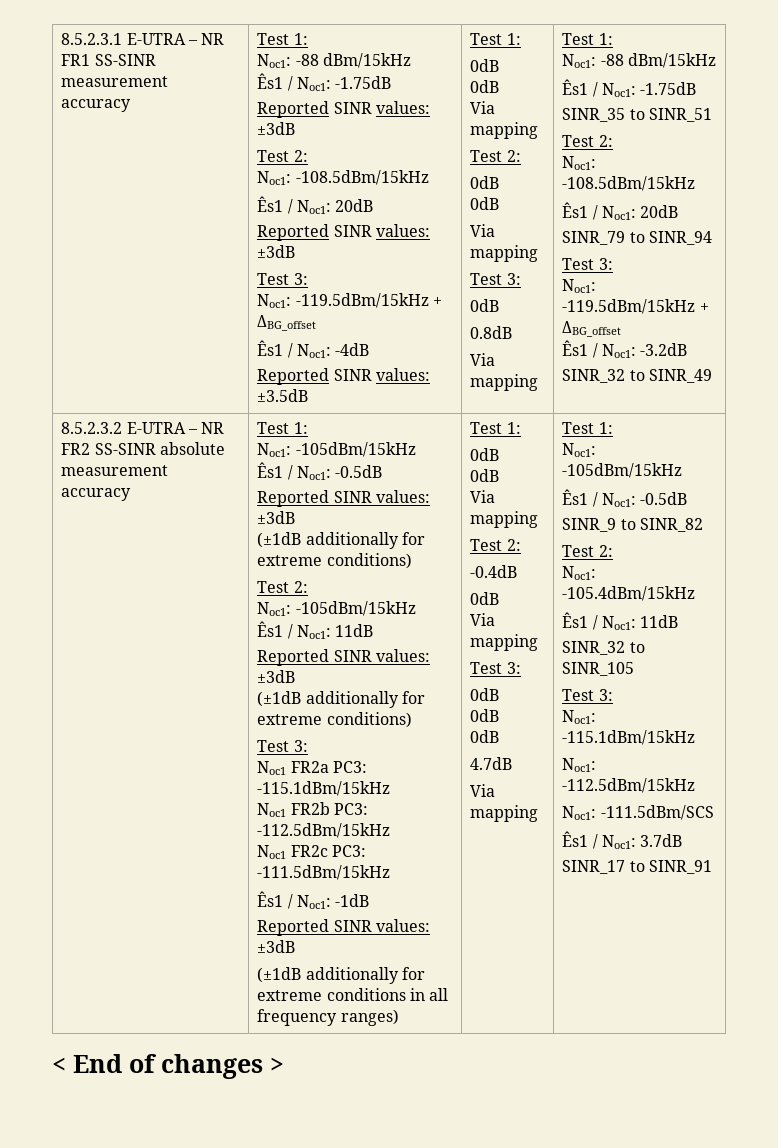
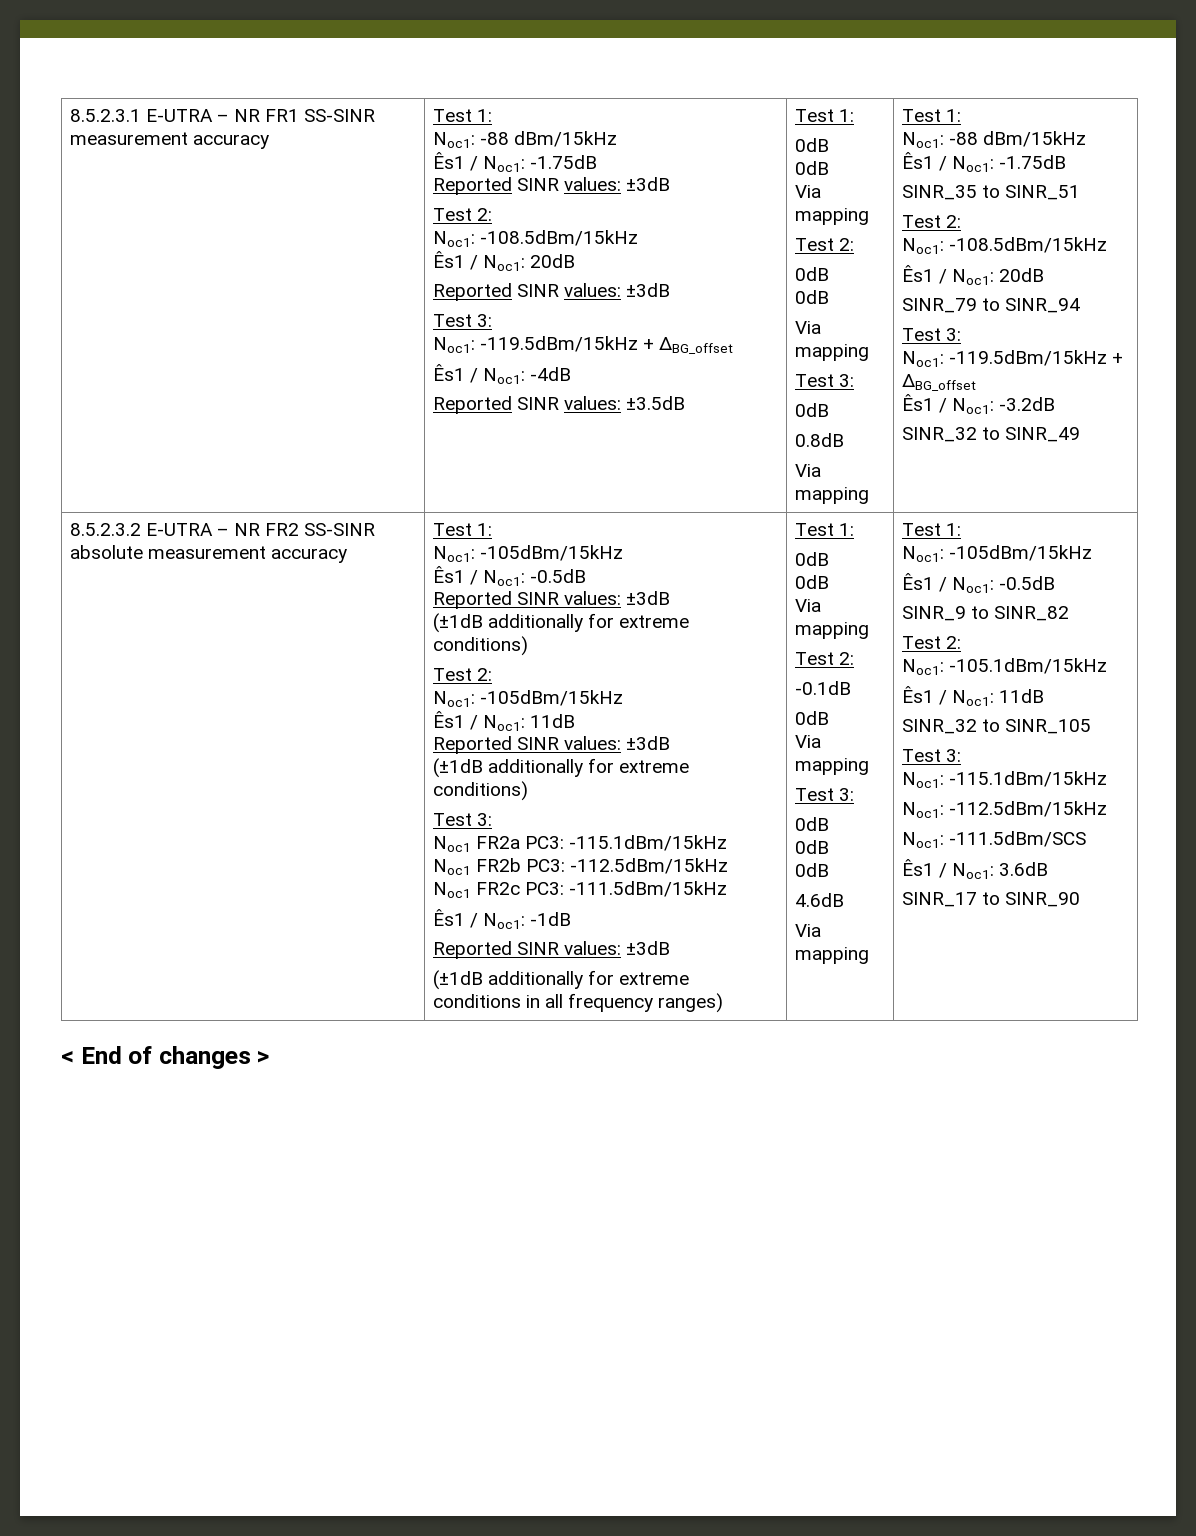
[470,565,518,578] -0.4dB -> [794,681,851,695] -0.1dB
[470,757,513,770] 4.7dB -> [794,893,844,907] 4.6dB
[562,586,696,601] -105.4dBm/15kHz -> [948,658,1107,674] -105.1dBm/15kHz
[640,834,683,847] 3.7dB -> [999,862,1049,876] 3.6dB
[649,860,713,874] SINR_91 -> [1005,892,1081,907] SINR_90

